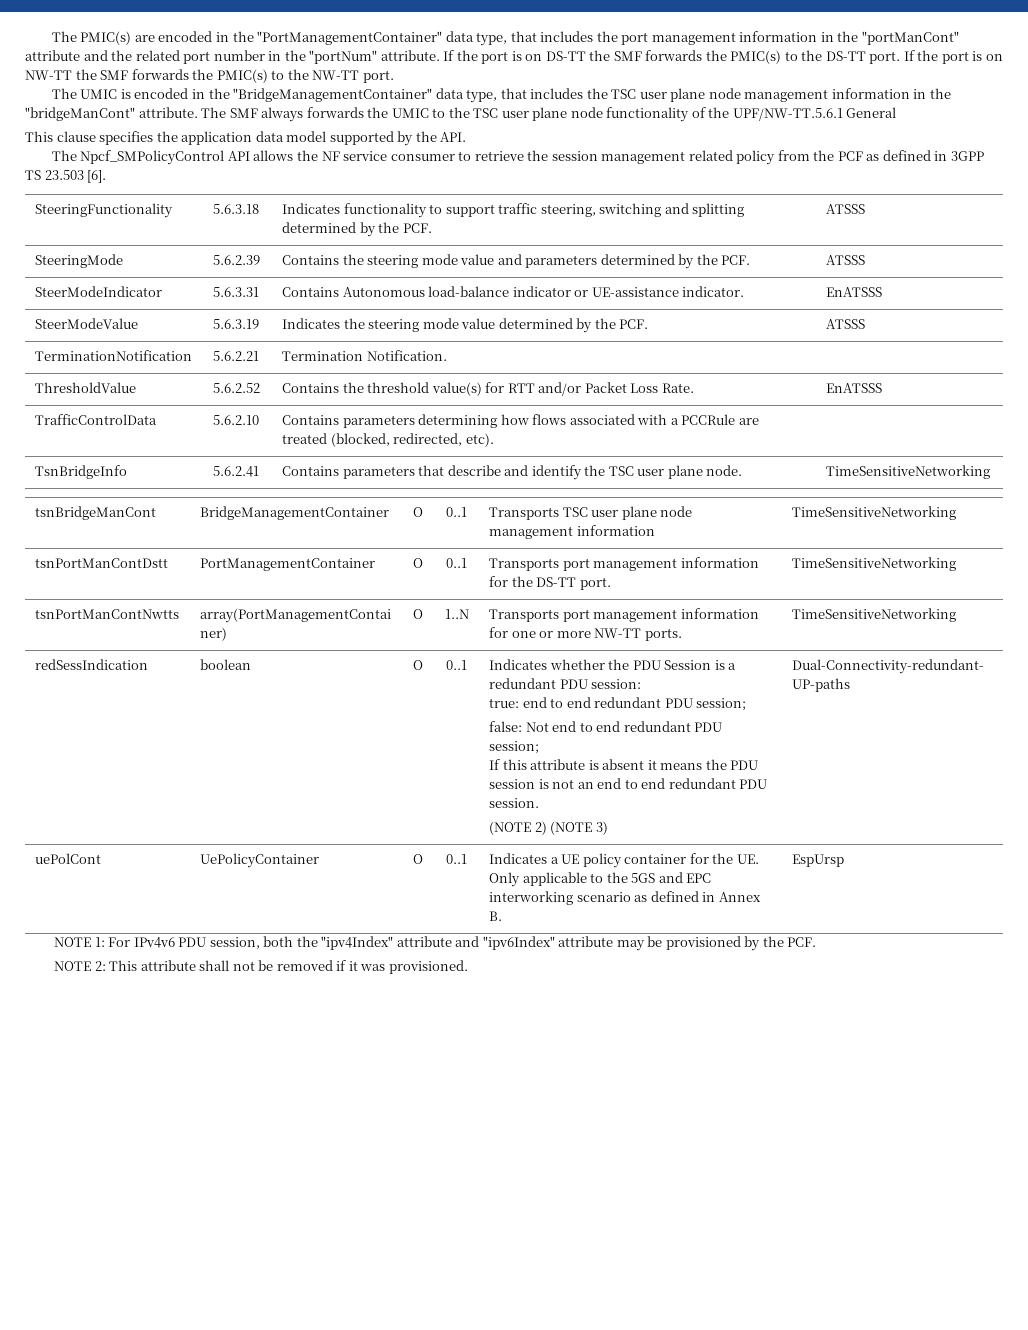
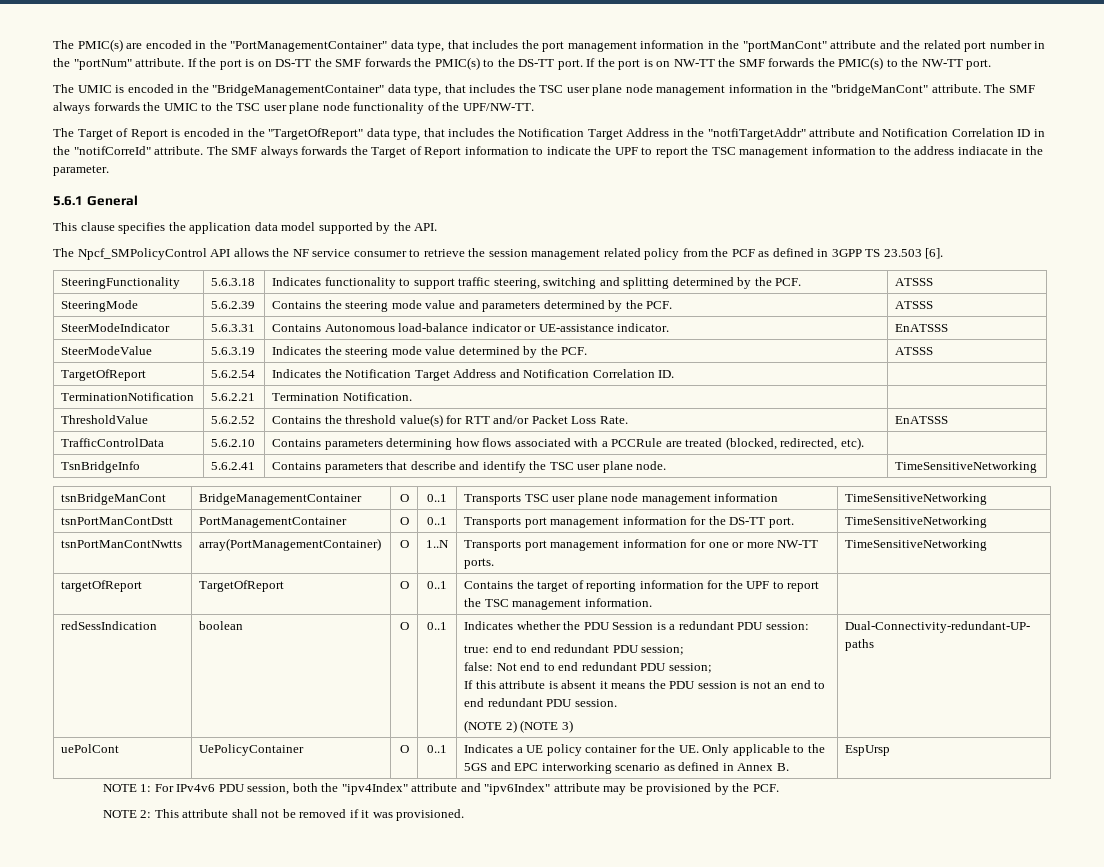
[732,108,843,121] UPF/NW-TT.5.6.1 -> [462,103,534,111] [53,128,1045,140] [53,146,1043,158] [53,165,109,176] [53,196,83,206] UPF/NW-TT. // The Target of Report is encoded in the "TargetOfReport" data type, that includes the Notification Target Address in the "notfiTargetAddr" attribute and Notification Correlation ID in the "notifCorreId" attribute. The SMF always forwards the Target of Report information to indicate the UPF to report the TSC management information to the address indiacate in the parameter. // 5.6.1
(866, 324) none -> [61,369,147,381] [211,370,256,378] [272,369,675,381] // TargetOfReport | 5.6.2.54 | Indicates the Notification Target Address and Notification Correlation ID. |
(957, 615) none -> [61,580,143,592] [199,580,285,592] [399,581,409,589] [427,581,447,589] [464,580,820,592] [464,598,652,610] // targetOfReport | TargetOfReport | O | 0..1 | Contains the target of reporting information for the UPF to report the TSC management information. |

